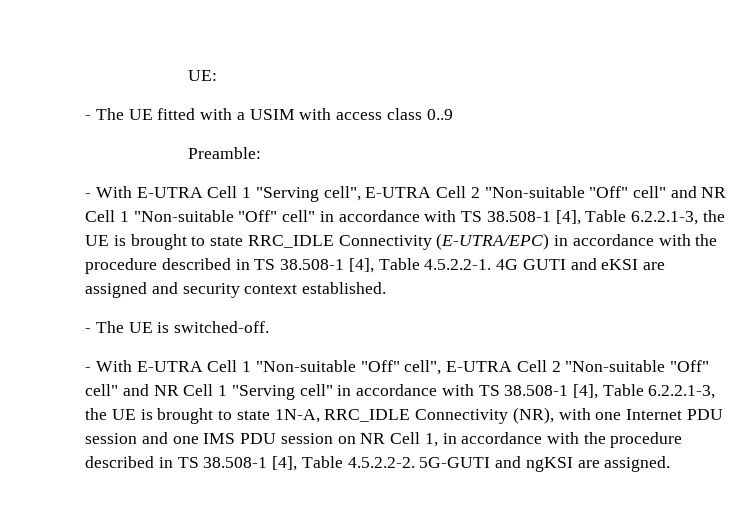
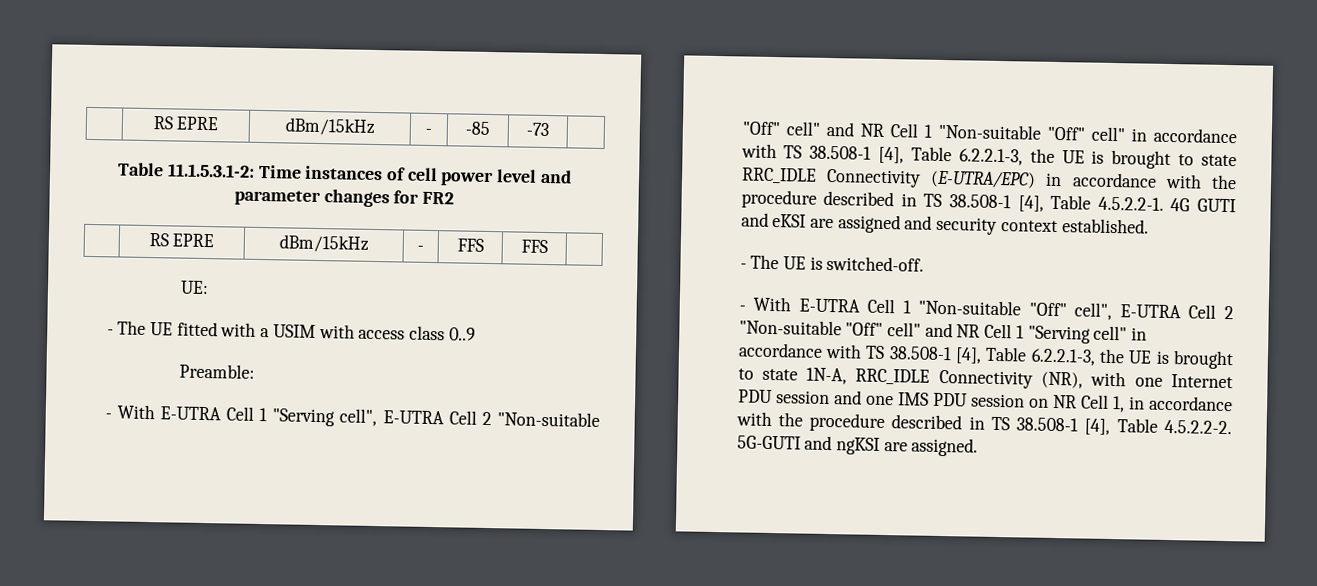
(188, 75) none -> [152,116,220,131] [284,117,376,136] [425,128,432,134] [465,121,490,136] [526,122,549,137] [117,162,572,187] [233,189,455,208] [148,233,215,248] [278,234,369,253] [417,245,424,251] [456,238,484,252] [520,239,548,254] | RS EPRE | dBm/15kHz | - | -85 | -73 | // Table 11.1.5.3.1-2: Time instances of cell power level and parameter changes for FR2 // | RS EPRE | dBm/15kHz | - | FFS | FFS | //

